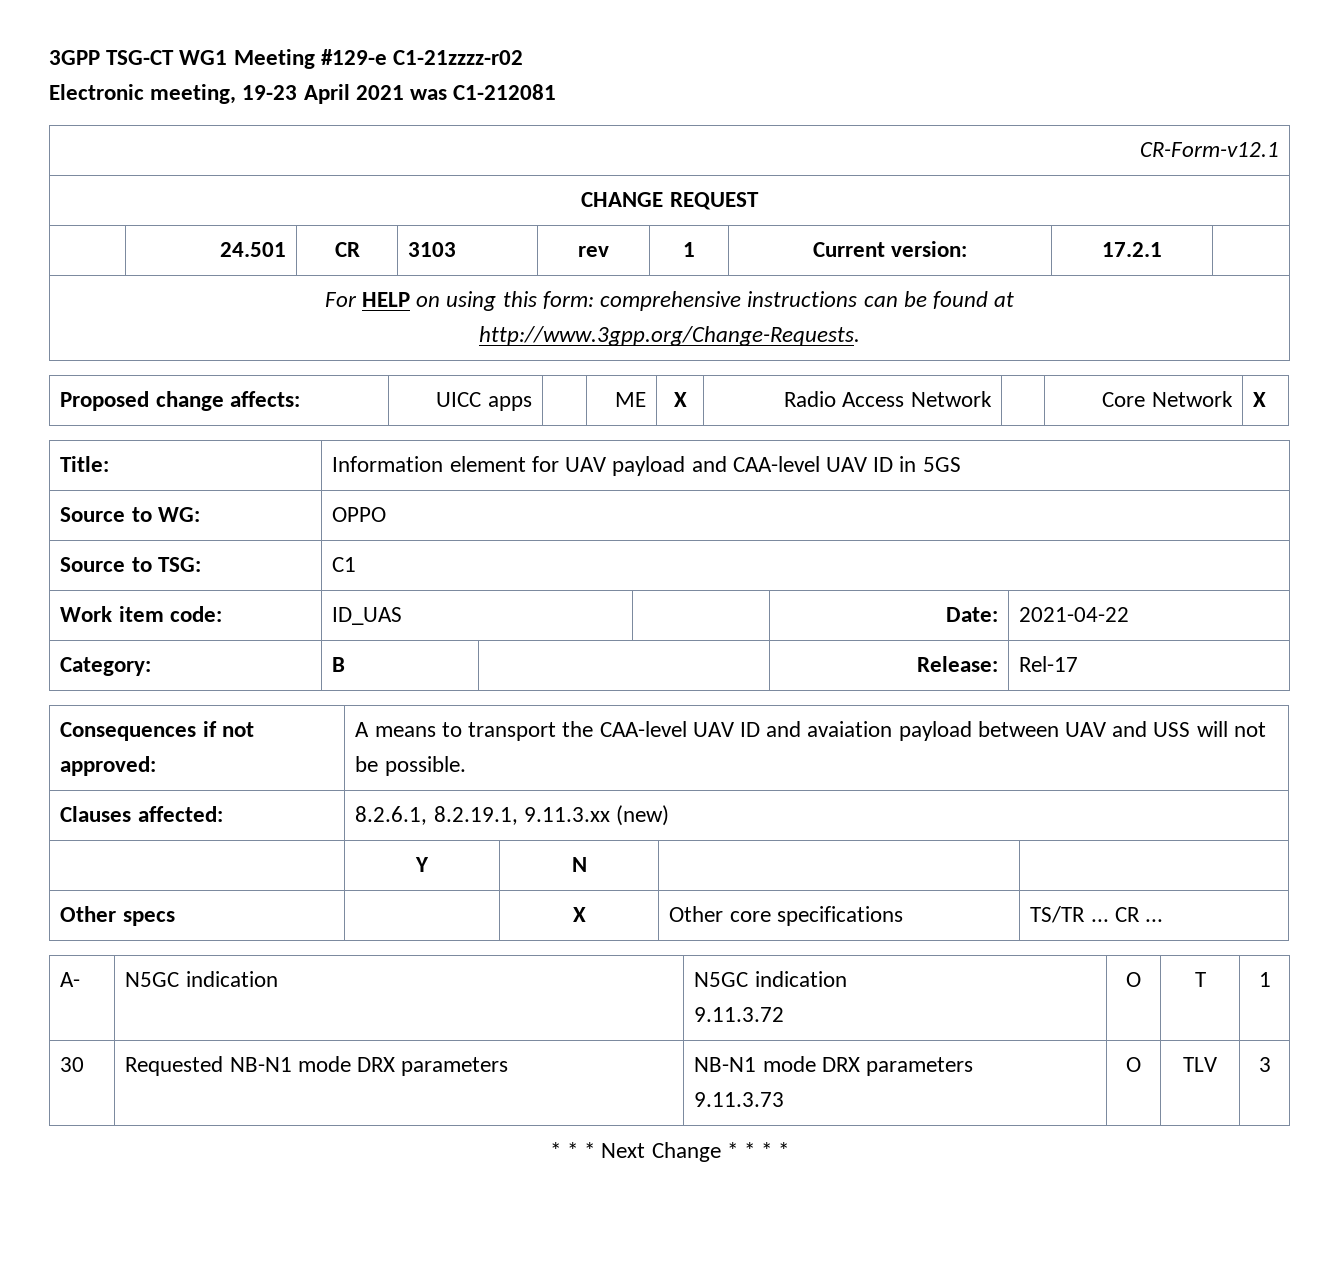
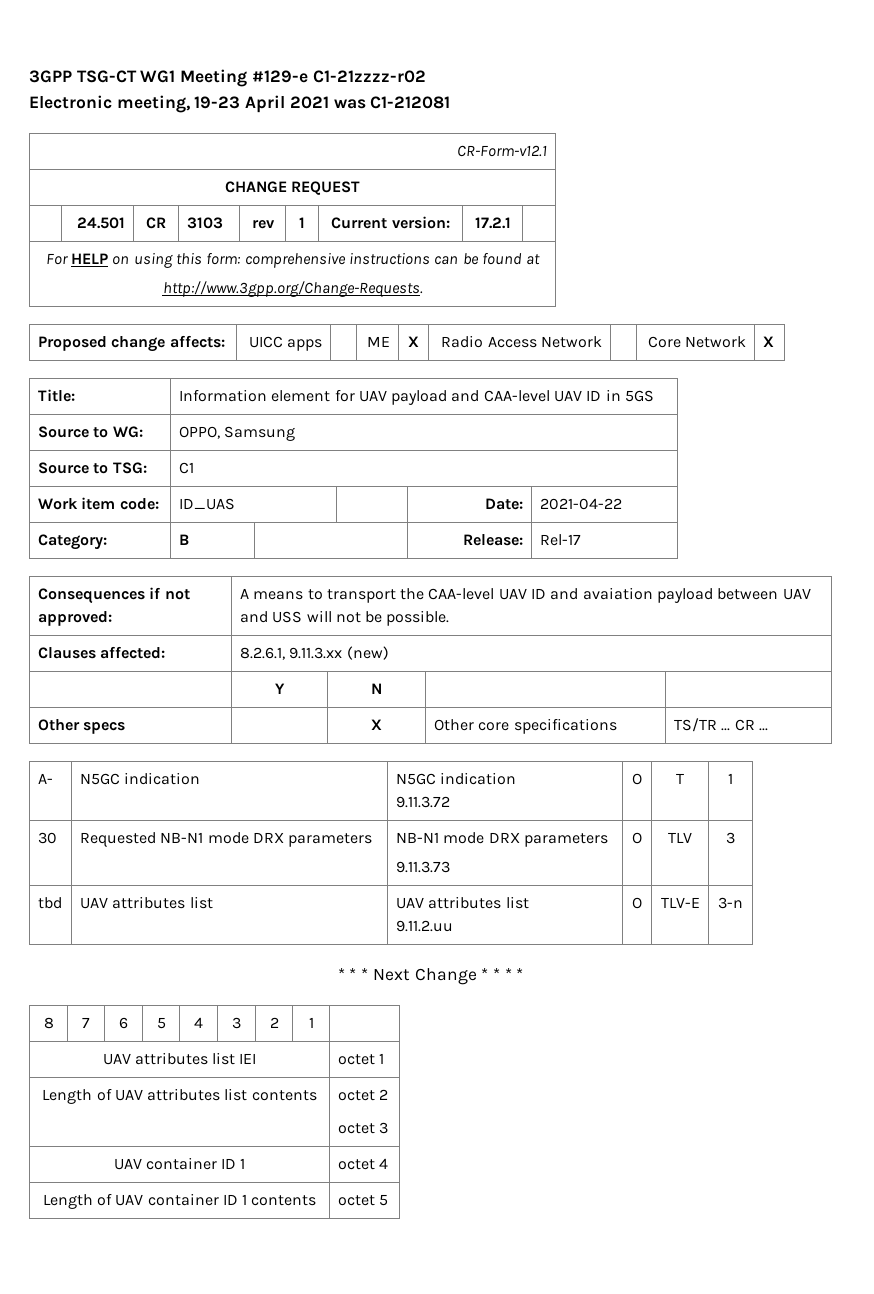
[332,507,387,522] OPPO -> [178,426,296,441] OPPO, Samsung
[433,806,518,825] 8.2.19.1, -> (285, 653) none
(1271, 1064) none -> [37,897,62,909] [79,896,213,909] [395,896,529,909] [395,920,453,932] [632,897,642,909] [660,897,700,908] [718,897,743,909] // tbd | UAV attributes list | UAV attributes list // 9.11.2.uu | O | TLV-E | 3-n
(790, 1150) none -> [43,1017,54,1029] [82,1017,90,1028] [119,1017,128,1029] [156,1017,166,1029] [194,1017,203,1028] [232,1017,241,1029] [269,1017,279,1028] [308,1017,314,1028] [102,1052,257,1065] [337,1053,385,1065] [42,1088,317,1104] [337,1089,389,1101] [337,1122,389,1134] [113,1157,246,1170] [337,1158,389,1170] [42,1193,317,1209] [337,1194,389,1206] // 8 | 7 | 6 | 5 | 4 | 3 | 2 | 1 | // UAV attributes list IEI | octet 1 // Length of UAV attributes list contents | octet 2 // octet 3 // UAV container ID 1 | octet 4 // Length of UAV container ID 1 contents | octet 5

